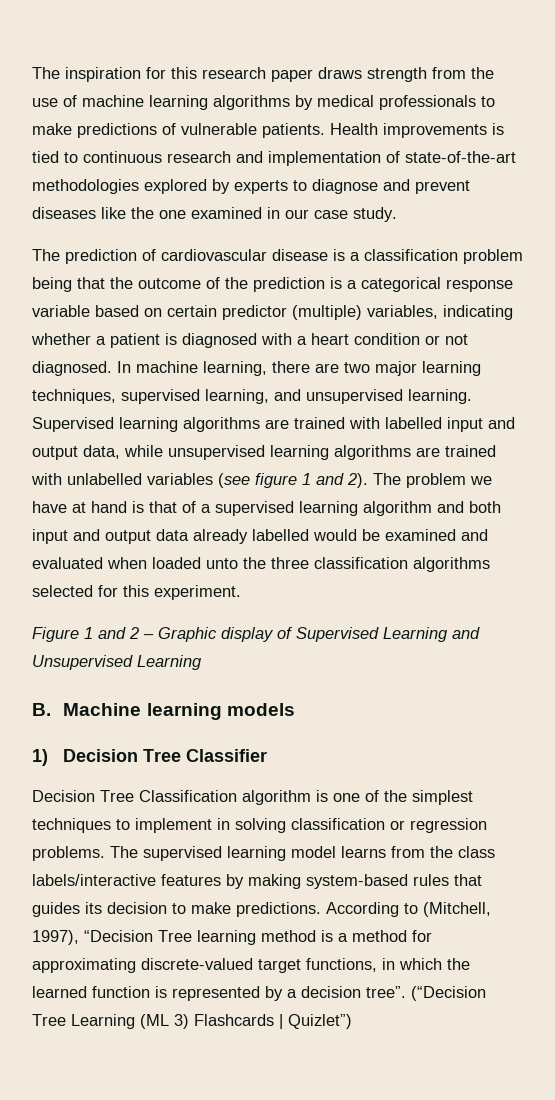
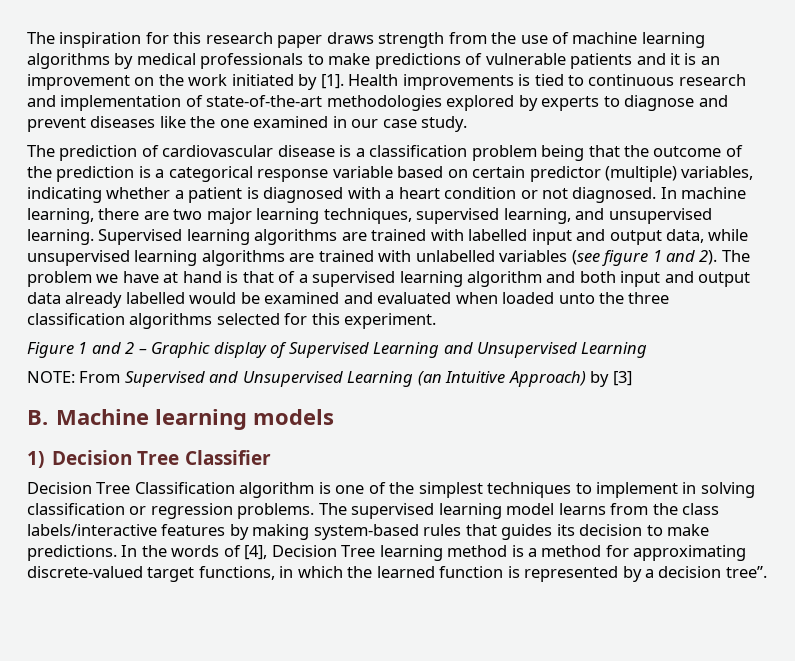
[262,123,325,138] patients. -> [570,53,720,69] [27,74,344,90] patients and it is an improvement on the work initiated by [1].
(202, 662) none -> [27,371,632,387] // NOTE: From Supervised and Unsupervised Learning (an Intuitive Approach) by [3]
[326,902,491,917] [32,930,153,945] According to (Mitchell, 1997), “Decision -> [121,545,337,560] In the words of [4], Decision
[411,986,486,1001] [32,1014,352,1029] (“Decision Tree Learning (ML 3) Flashcards | Quizlet”) -> (767, 572) none

